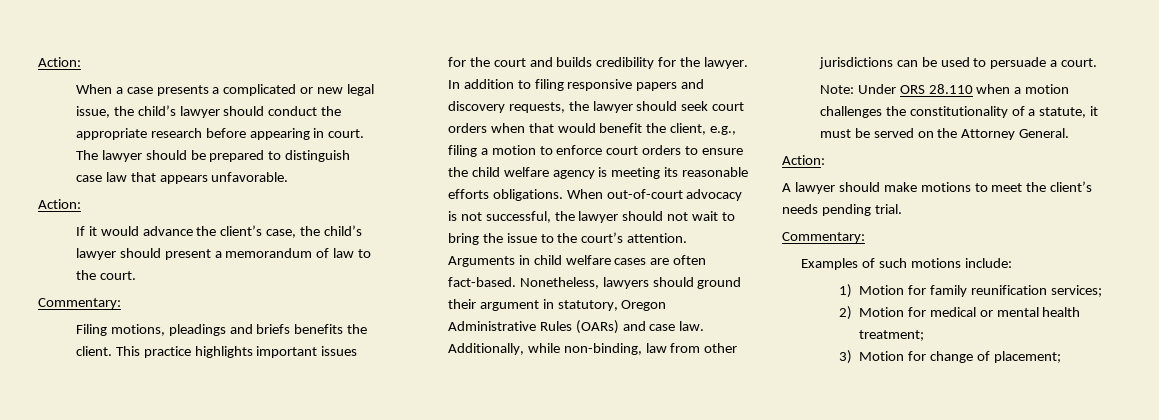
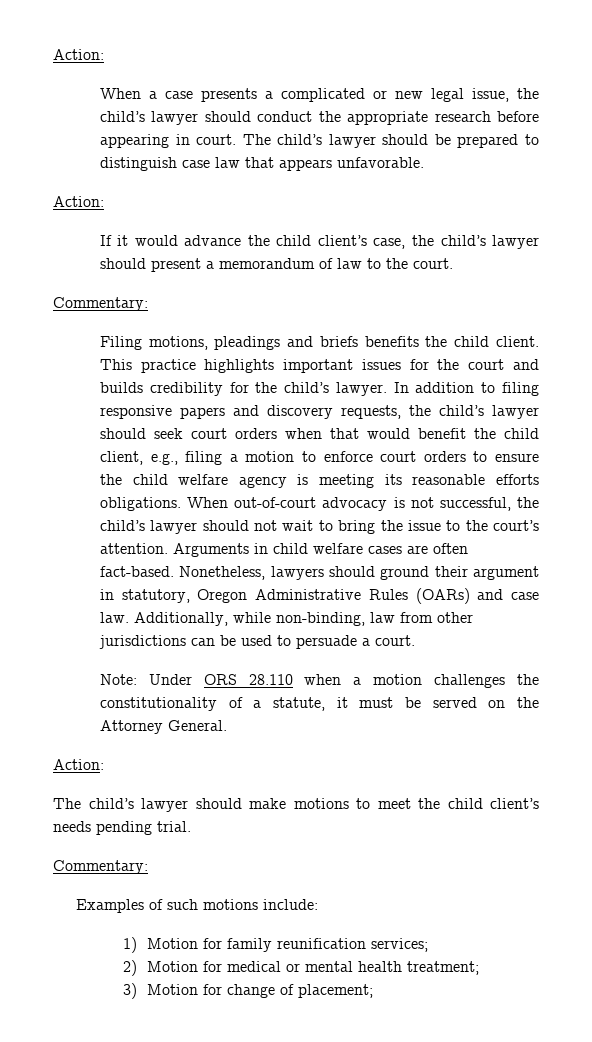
(98, 155) none -> [277,134,323,145] child’s
(217, 231) none -> [276,235,312,246] child
(368, 329) none -> [454,336,490,347] child
(701, 62) none -> [284,382,330,393] child’s
(589, 106) none -> [438,405,484,416] child’s
(667, 128) none -> [503,428,539,439] child
(575, 216) none -> [99,520,145,531] child’s
[782,183,791,192] A -> [53,798,134,809] The child’s
(1047, 187) none -> [447,798,483,809] child

